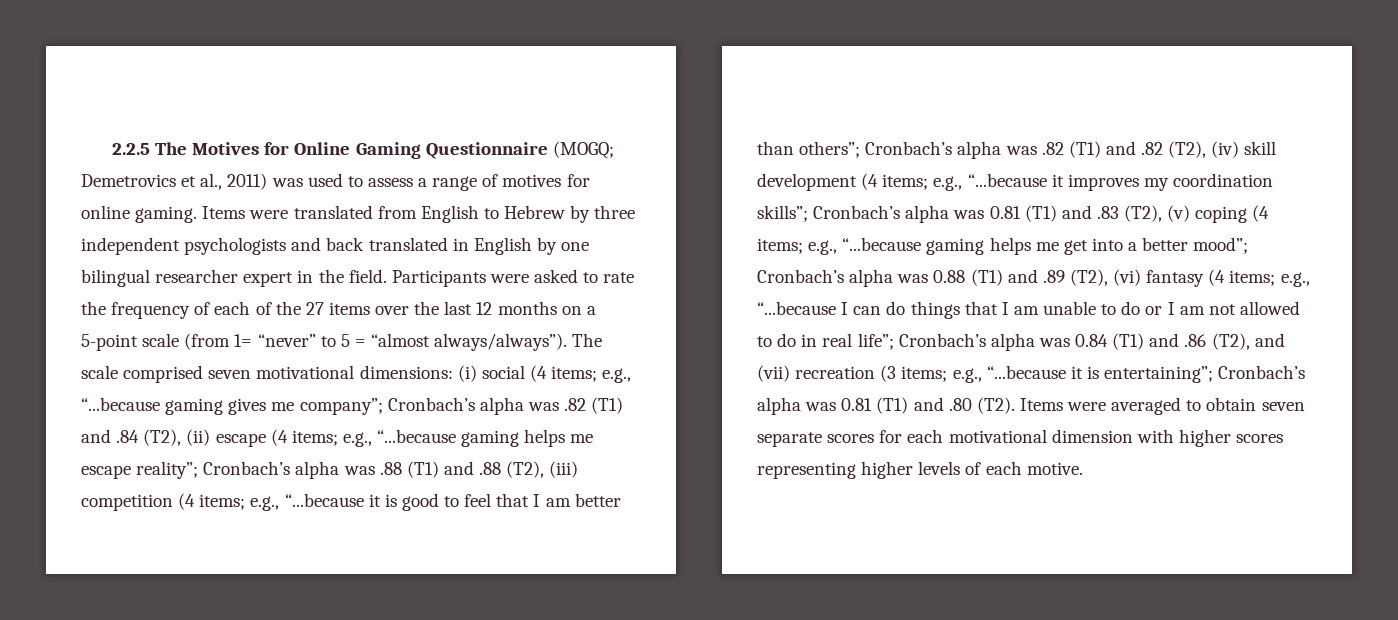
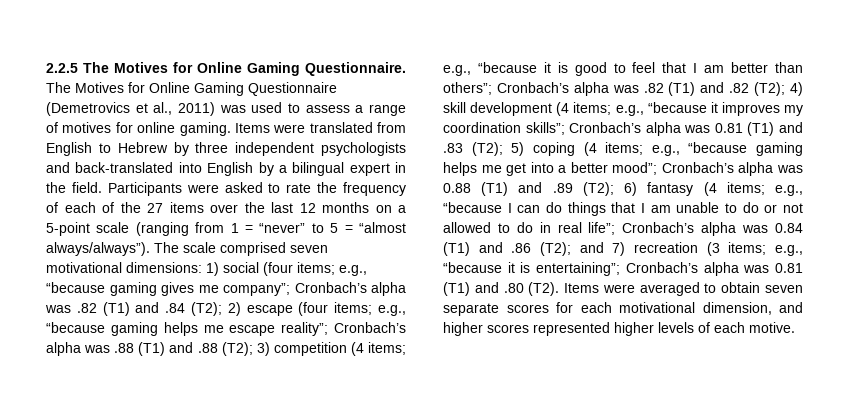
[425,141,614,159] [81,174,176,187] Questionnaire (MOGQ; Demetrovics -> [305,62,406,76] [46,82,337,96] [46,102,130,116] Questionnaire. The Motives for Online Gaming Questionnaire (Demetrovics
[326,237,590,255] [81,269,239,287] back translated in English by one bilingual researcher -> [75,162,345,176] back-translated into English by a bilingual
[184,333,253,350] (from 1= -> [135,222,254,236] (ranging from 1 =
[457,365,632,383] [81,397,160,411] (i) social (4 items; e.g., “...because -> [206,262,367,276] [46,282,105,293] 1) social (four items; e.g., “because
[143,429,457,447] (T2), (ii) escape (4 items; e.g., “...because -> [191,302,407,316] [46,322,105,333] (T2); 2) escape (four items; e.g., “because
[506,461,579,478] (T2), (iii) -> [221,342,270,356] (T2); 3)
[284,493,364,507] “...because -> [477,62,537,73] “because
[1168,141,1240,158] (T2), (iv) -> [754,82,803,96] (T2); 4)
[967,173,1047,187] “...because -> [647,102,707,113] “because
[1124,205,1191,222] (T2), (v) -> [471,142,525,156] (T2); 5)
[842,237,922,251] “...because -> [688,142,748,153] “because
[1069,269,1142,286] (T2), (vi) -> [582,182,638,196] (T2); 6)
[757,301,836,315] “...because -> [443,202,502,213] “because
[1167,302,1205,315] I am -> (778, 208) none
[1211,333,1285,350] [757,365,790,382] (T2), and (vii) -> [540,242,626,256] (T2); and 7)
[986,365,1066,379] “...because -> [443,262,502,273] “because
[1051,429,1174,443] dimension with -> [702,302,803,315] dimension, and
[757,462,856,479] representing -> [533,322,610,336] represented

